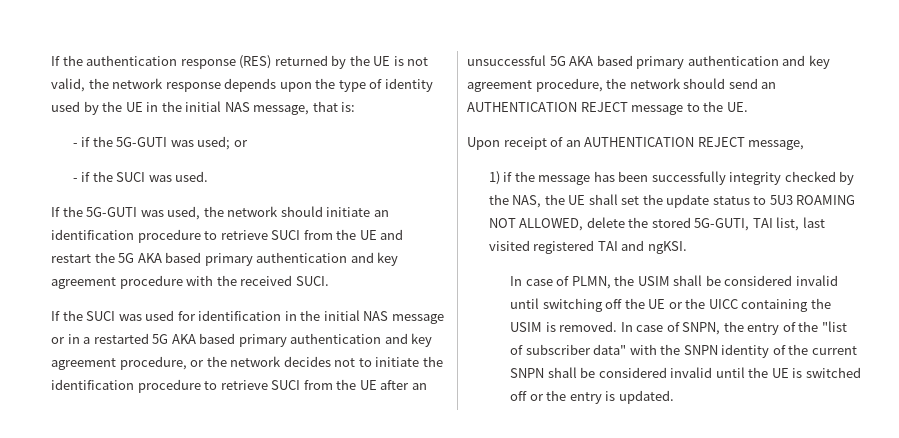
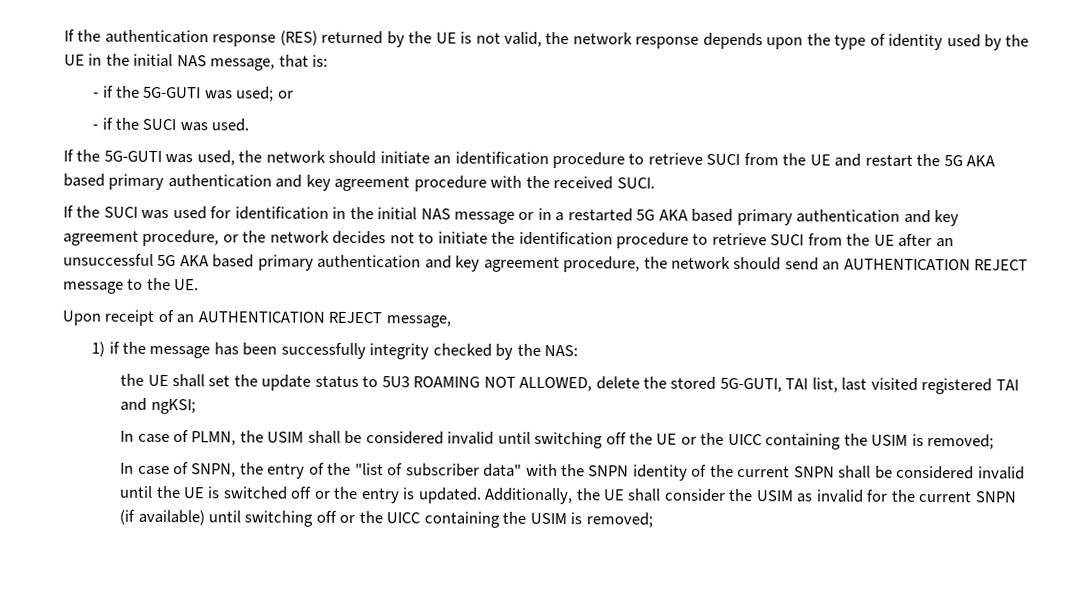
[512,195,542,208] NAS, -> [544,344,579,357] NAS: //
[647,241,687,254] ngKSI. -> [150,398,196,415] ngKSI;
[559,321,618,332] removed. -> [927,434,995,450] removed; //
(674, 397) none -> [484,487,1017,505] [119,509,653,528] Additionally, the UE shall consider the USIM as invalid for the current SNPN (if available) until switching off or the UICC containing the USIM is removed;

